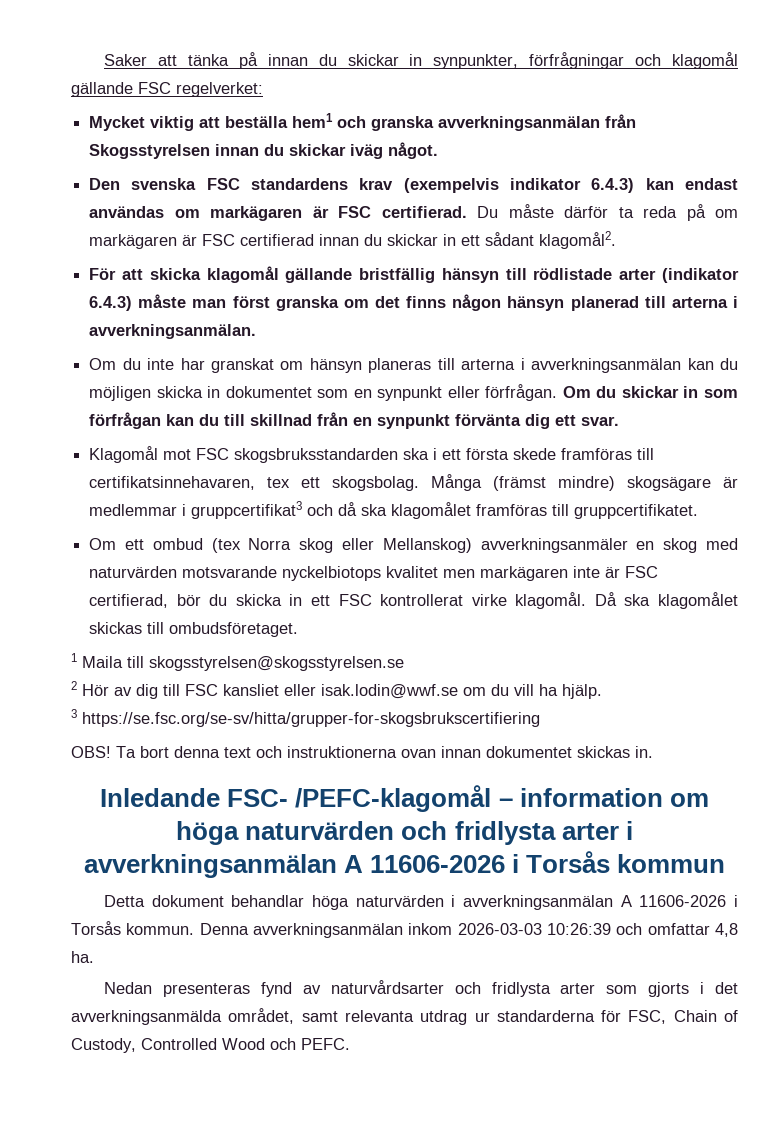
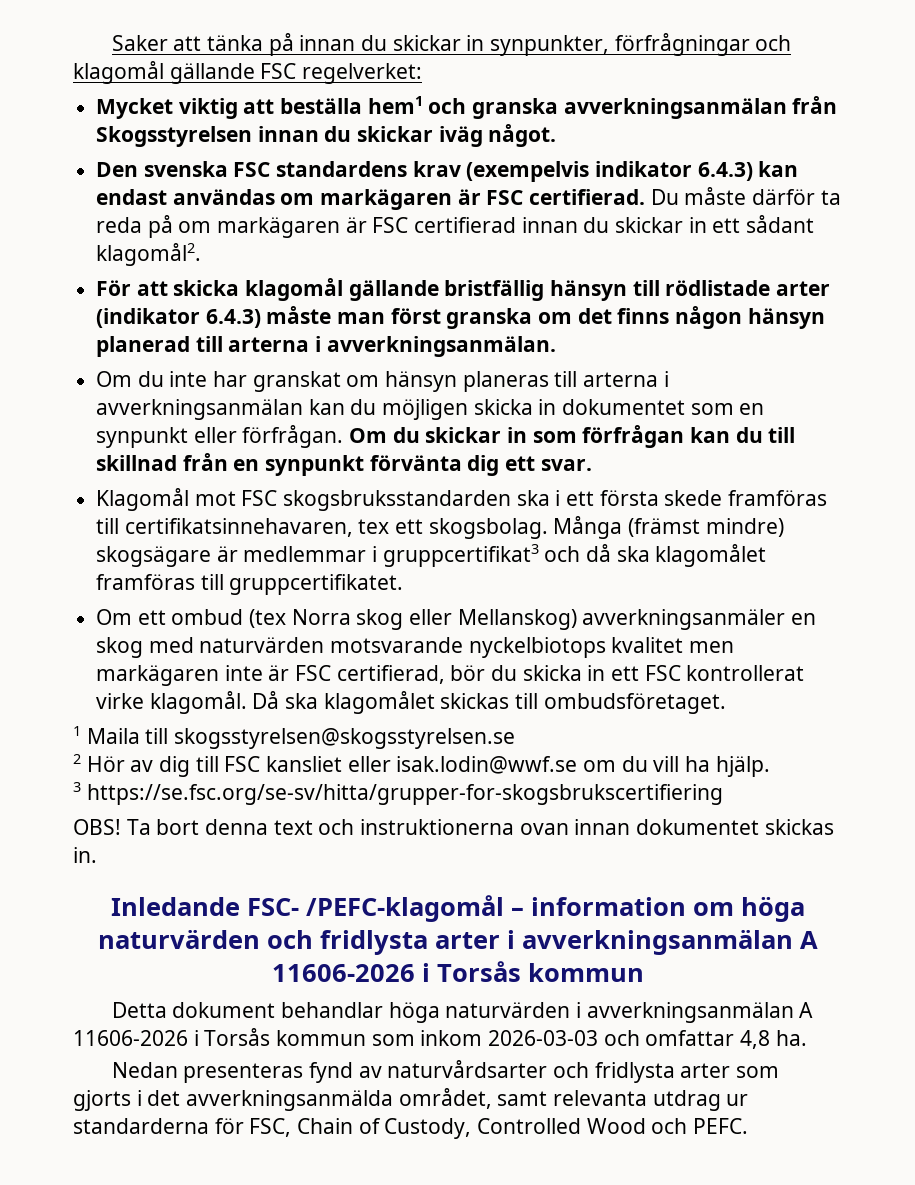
[126,923,403,938] kommun. Denna avverkningsanmälan -> [276,1030,415,1046] kommun som
[547,923,611,935] 10:26:39 -> (599, 1038) none

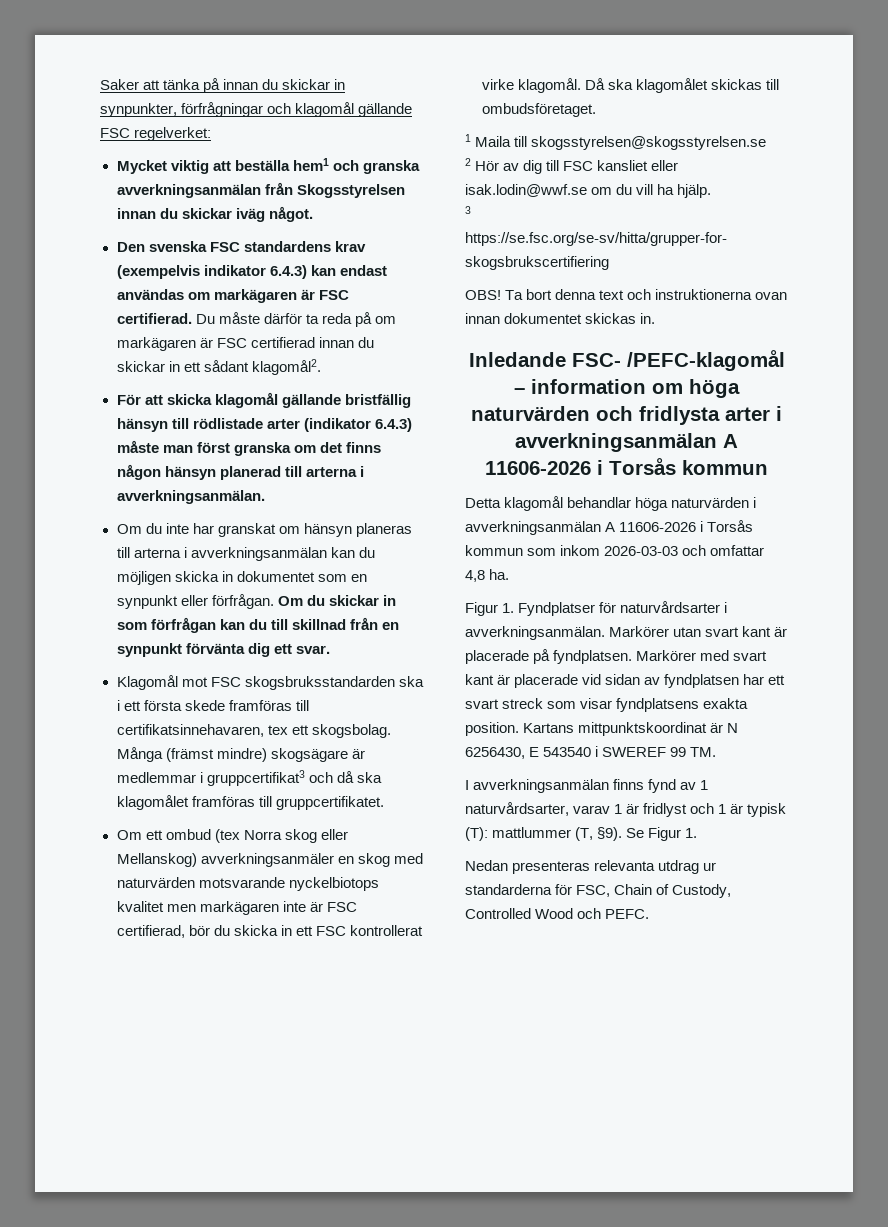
[172,1002,276,1018] dokument -> [504,496,564,511] klagomål
[111,1060,779,1083] [73,1088,548,1111] Nedan presenteras fynd av naturvårdsarter och fridlysta arter som gjorts i det avverkningsanmälda området, samt -> [465,601,728,616] [465,626,788,640] [465,649,768,664] [465,674,786,688] [465,698,749,712] [465,722,739,736] [465,746,717,759] [465,779,709,793] [465,802,787,817] [465,827,698,841] [465,860,591,874] Figur 1. Fyndplatser för naturvårdsarter i avverkningsanmälan. Markörer utan svart kant är placerade på fyndplatsen. Markörer med svart kant är placerade vid sidan av fyndplatsen har ett svart streck som visar fyndplatsens exakta position. Kartans mittpunktskoordinat är N 6256430, E 543540 i SWEREF 99 TM. // I avverkningsanmälan finns fynd av 1 naturvårdsarter, varav 1 är fridlyst och 1 är typisk (T): mattlummer (T, §9). Se Figur 1. // Nedan presenteras

